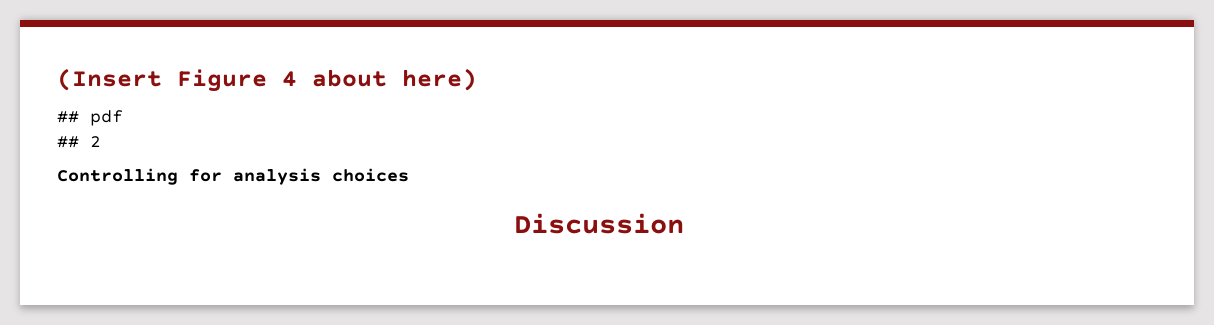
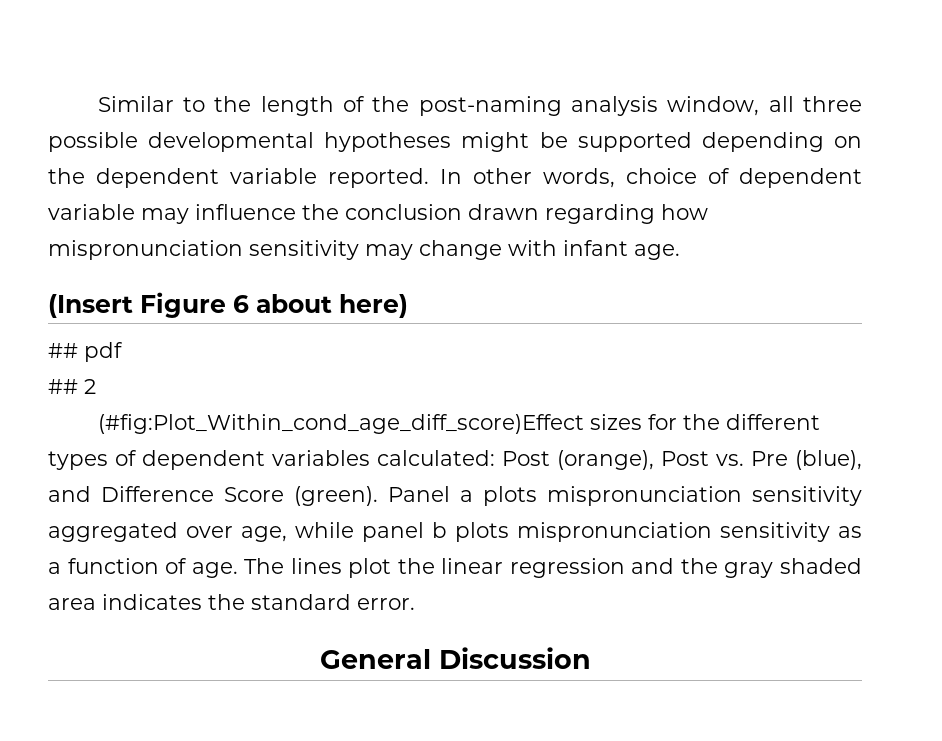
(57, 79) none -> [97,96,863,116] [48,132,862,152] [48,168,862,188] [48,204,708,224] [48,240,680,260] Similar to the length of the post-naming analysis window, all three possible developmental hypotheses might be supported depending on the dependent variable reported. In other words, choice of dependent variable may influence the conclusion drawn regarding how mispronunciation sensitivity may change with infant age. //
[282,71,297,86] 4 -> [233,295,249,313] 6
[57,168,409,185] Controlling for analysis choices // -> [97,414,820,434] [48,450,862,470] [48,486,862,506] [48,522,862,542] [48,558,863,578] [48,594,415,610] [319,649,431,669] (#fig:Plot_Within_cond_age_diff_score)Effect sizes for the different types of dependent variables calculated: Post (orange), Post vs. Pre (blue), and Difference Score (green). Panel a plots mispronunciation sensitivity aggregated over age, while panel b plots mispronunciation sensitivity as a function of age. The lines plot the linear regression and the gray shaded area indicates the standard error. // General

